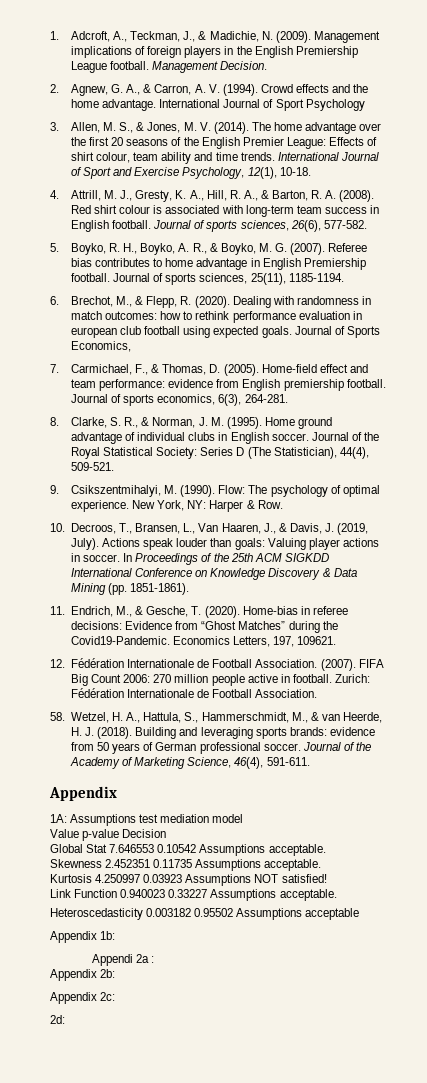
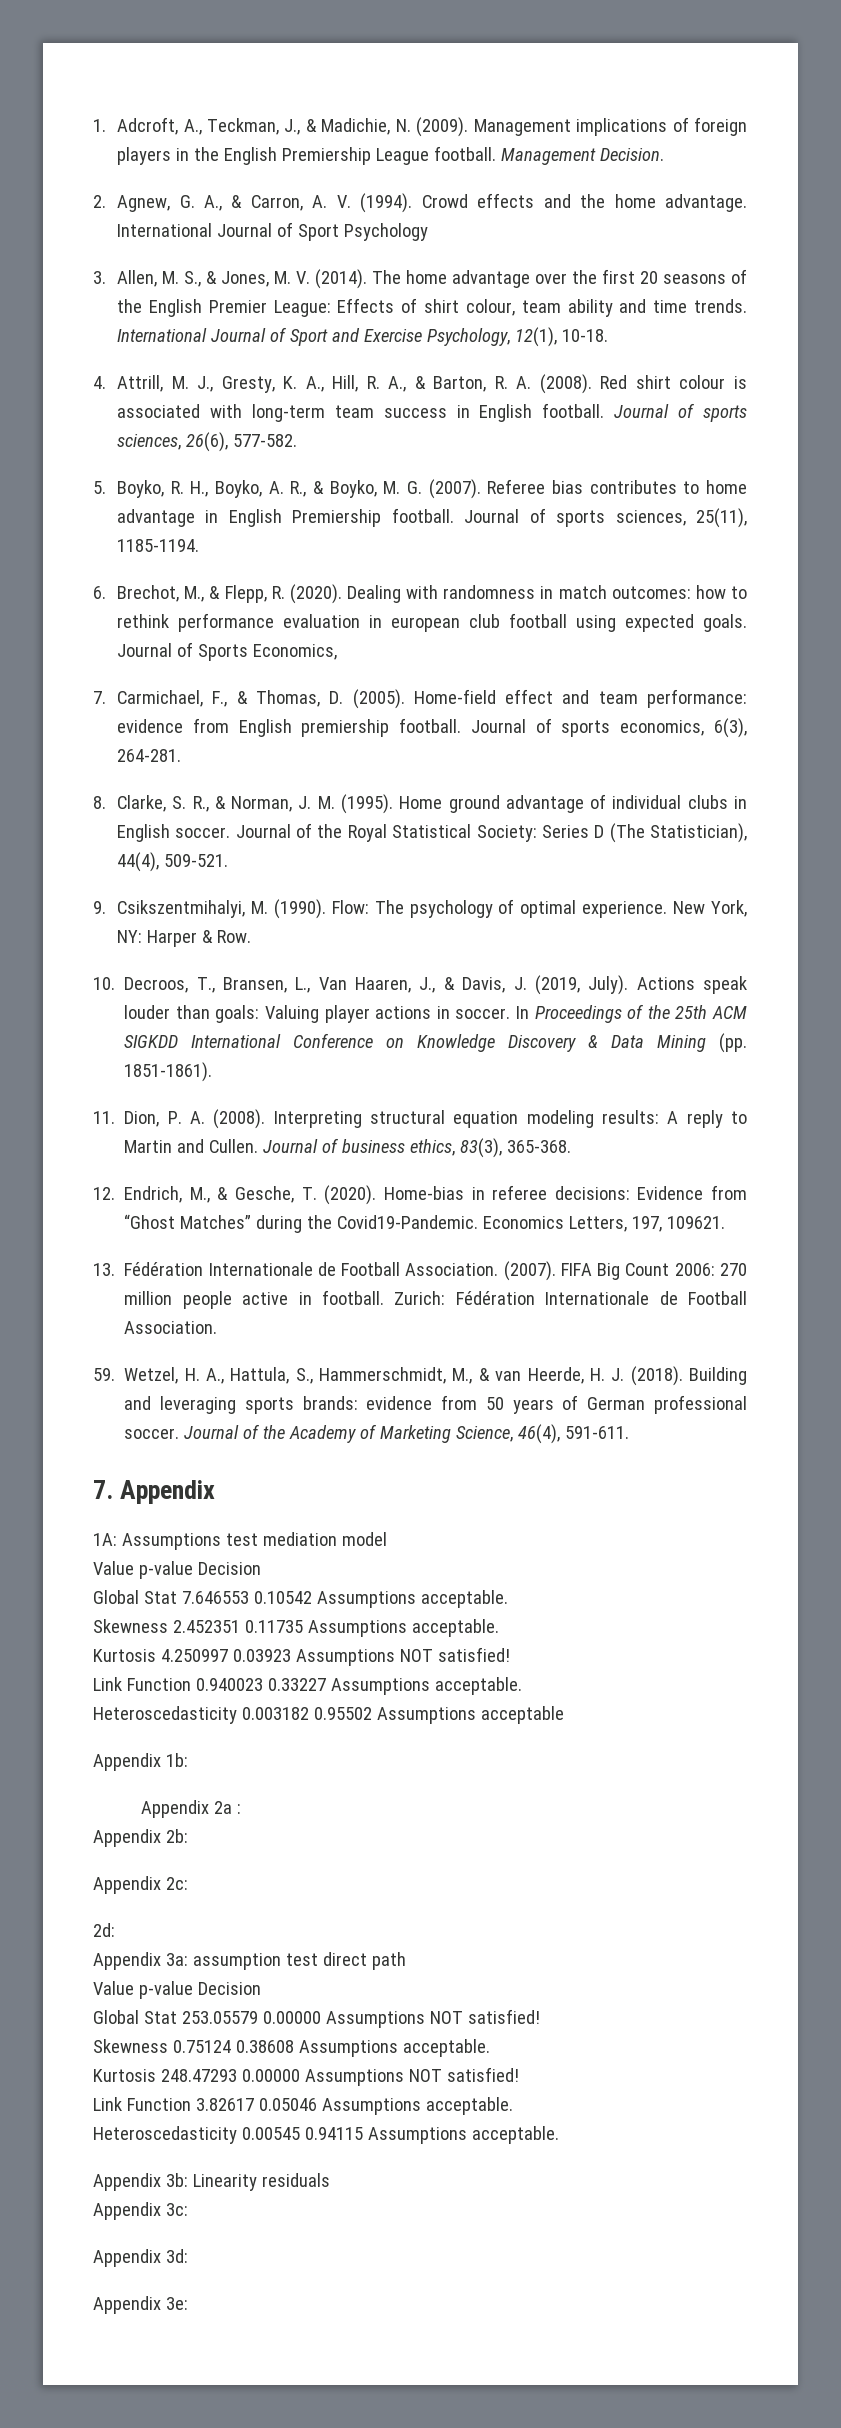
(65, 610) none -> [124,1109,747,1129] [124,1138,572,1158] [93,1187,115,1200] Dion, P. A. (2008). Interpreting structural equation modeling results: A reply to Martin and Cullen. Journal of business ethics, 83(3), 365-368. // 12.
[50,659,65,668] 12. -> [93,1263,115,1276] 13.
[50,712,65,721] 58. -> [93,1368,115,1381] 59.
(310, 761) none -> [93,1480,113,1499] 7.
[91,954,133,966] Appendi -> [141,1800,210,1818] Appendix
(65, 1019) none -> [93,1952,406,1970] [93,1981,261,1999] [93,2009,540,2028] [93,2039,490,2057] [93,2067,519,2086] [93,2097,513,2115] [93,2126,559,2144] [93,2173,330,2191] [93,2202,188,2220] [93,2249,188,2267] [93,2296,188,2314] // Appendix 3a: assumption test direct path // Value p-value Decision // Global Stat 253.05579 0.00000 Assumptions NOT satisfied! // Skewness 0.75124 0.38608 Assumptions acceptable. // Kurtosis 248.47293 0.00000 Assumptions NOT satisfied! // Link Function 3.82617 0.05046 Assumptions acceptable. // Heteroscedasticity 0.00545 0.94115 Assumptions acceptable. // Appendix 3b: Linearity residuals // Appendix 3c: // Appendix 3d: // Appendix 3e:

